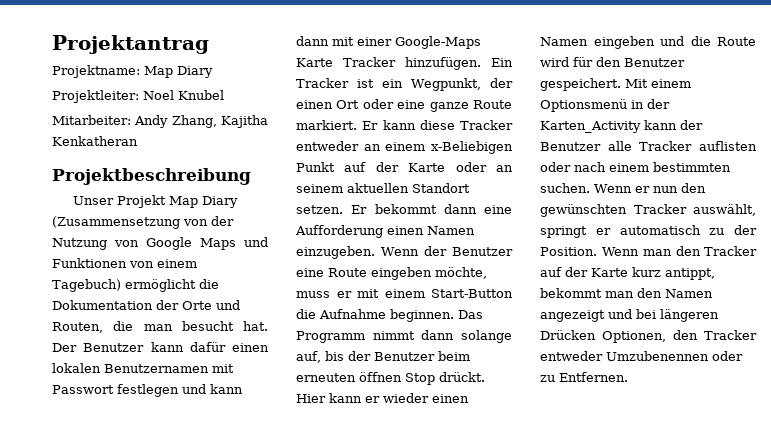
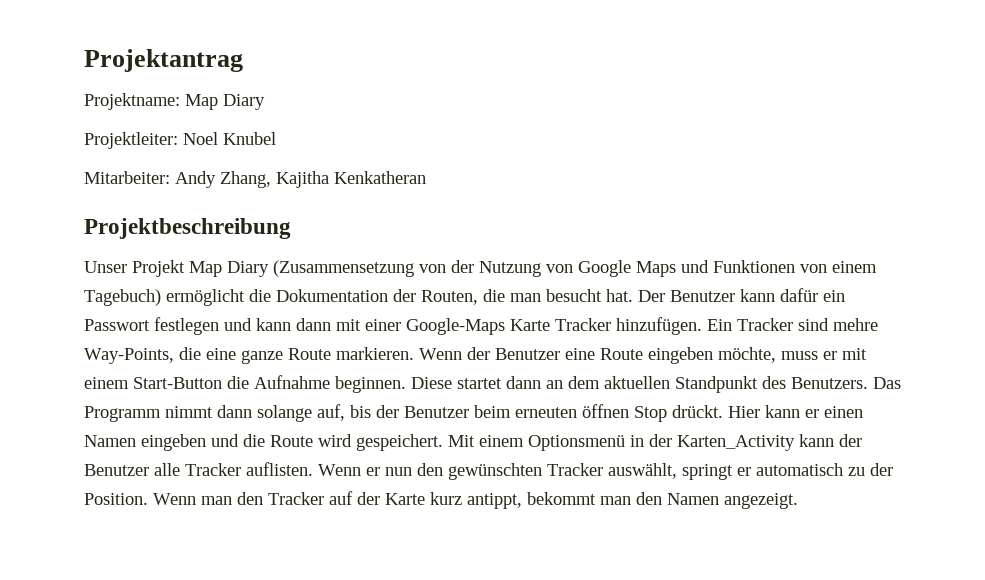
[182,300,240,310] Orte und -> (416, 295) none
[232,343,269,352] [52,363,234,373] einen lokalen Benutzernamen mit -> [823,290,845,302] ein
[357,78,513,91] [296,99,512,112] [296,120,513,130] [296,141,513,154] [296,162,513,172] [296,183,470,193] [296,204,512,214] [295,225,475,238] [296,246,375,259] ist ein Wegpunkt, der einen Ort oder eine ganze Route markiert. Er kann diese Tracker entweder an einem x-Beliebigen Punkt auf der Karte oder an seinem aktuellen Standort setzen. Er bekommt dann eine Aufforderung einen Namen einzugeben. -> [798,318,878,331] [84,347,414,364] sind mehre Way-Points, die eine ganze Route markieren.
(454, 315) none -> [411,376,868,393] Diese startet dann an dem aktuellen Standpunkt des Benutzers.
[383,393,429,403] wieder -> (819, 413) none
[573,57,685,67] für den Benutzer -> (352, 440) none
[699,141,757,151] [540,162,731,172] [540,183,590,193] auflisten oder nach einem bestimmten suchen. -> [246,462,313,476] auflisten.
[540,309,719,322] [540,330,757,343] [540,351,743,361] [540,372,628,382] angezeigt und bei längeren Drücken Optionen, den Tracker entweder Umzubenennen oder zu Entfernen. -> [724,493,798,509] angezeigt.

